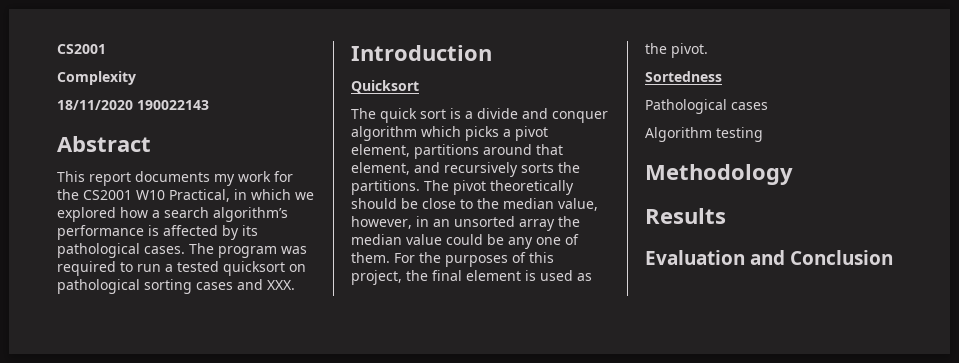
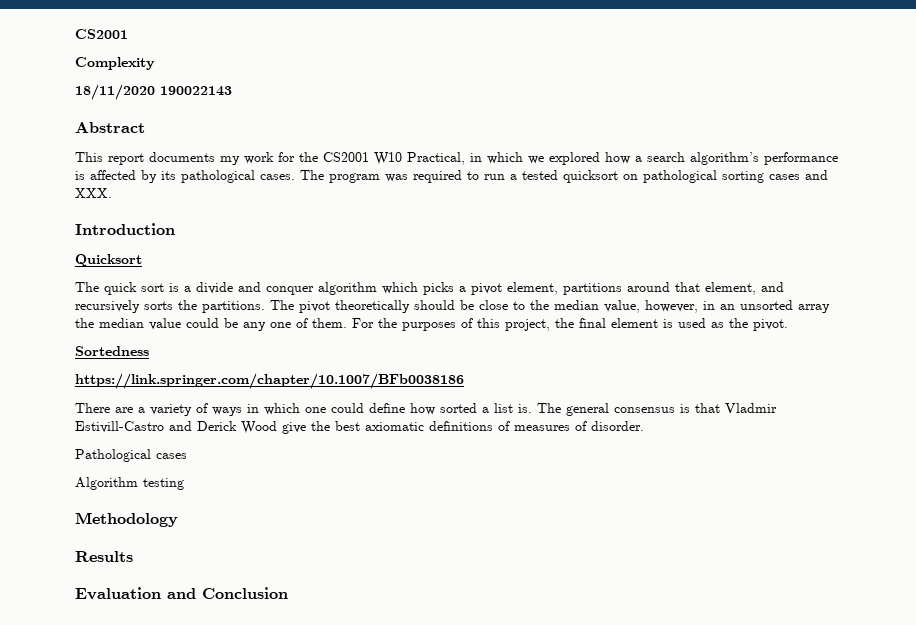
(722, 76) none -> [75,373,464,389] [75,403,777,416] [75,421,644,434] // https://link.springer.com/chapter/10.1007/BFb0038186 // There are a variety of ways in which one could define how sorted a list is. The general consensus is that Vladmir Estivill-Castro and Derick Wood give the best axiomatic definitions of measures of disorder.

